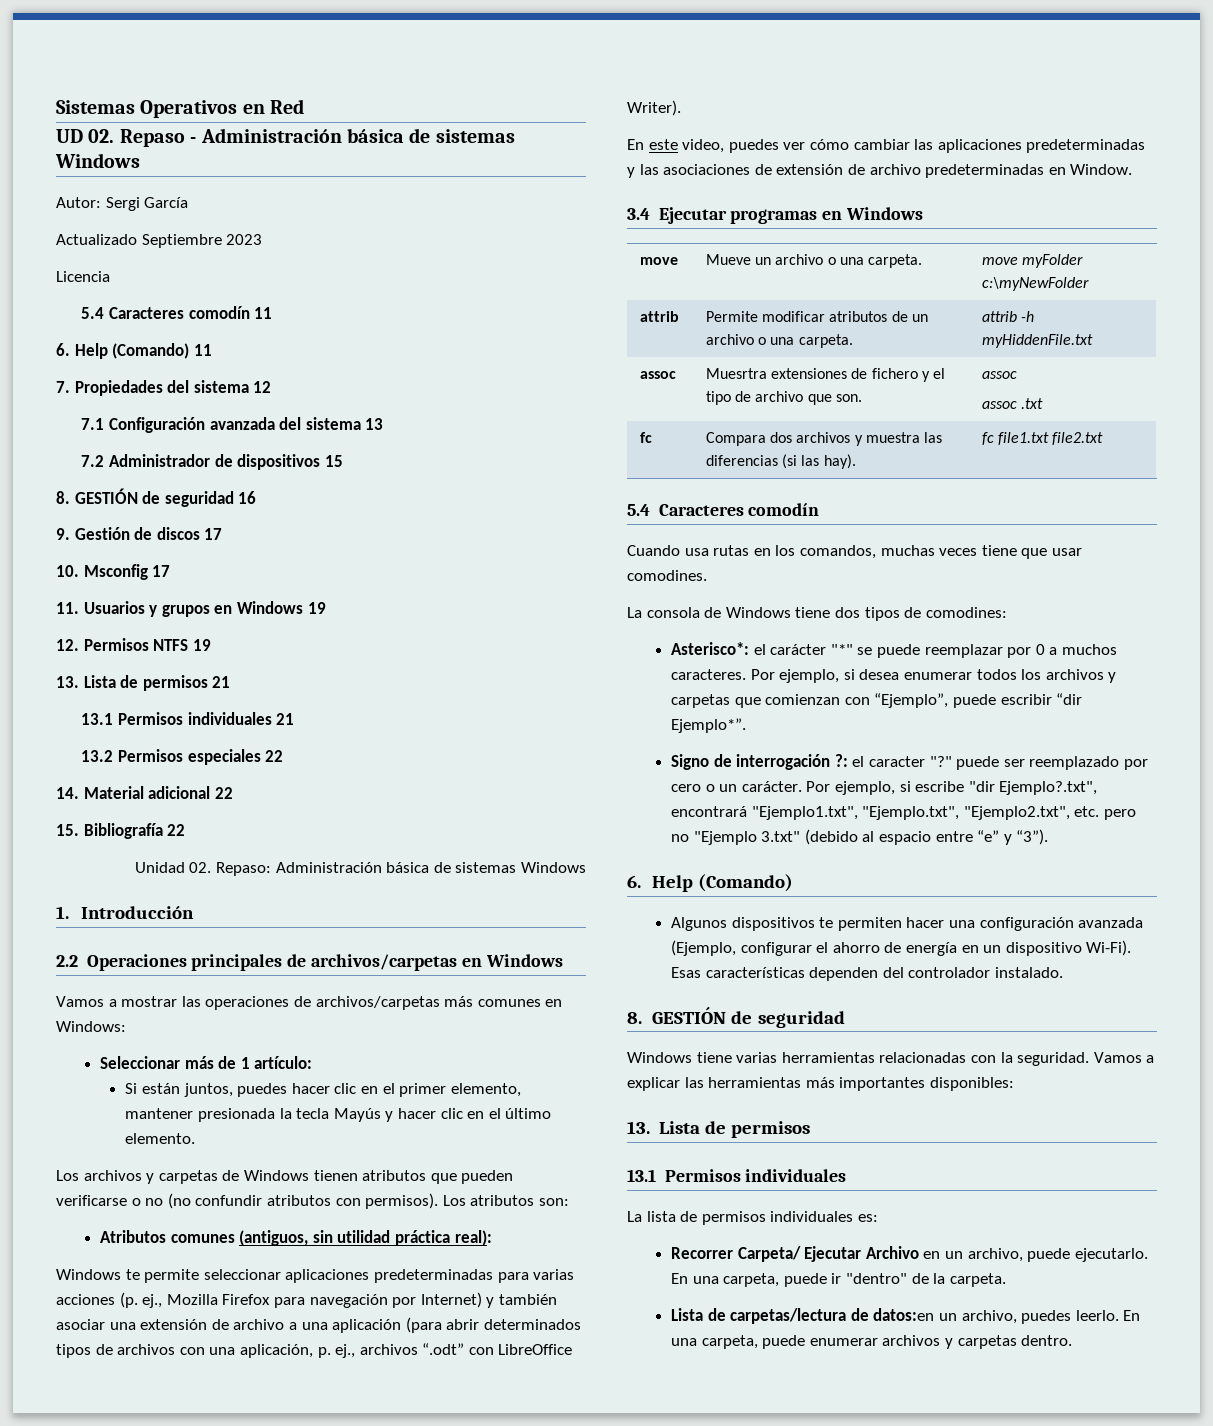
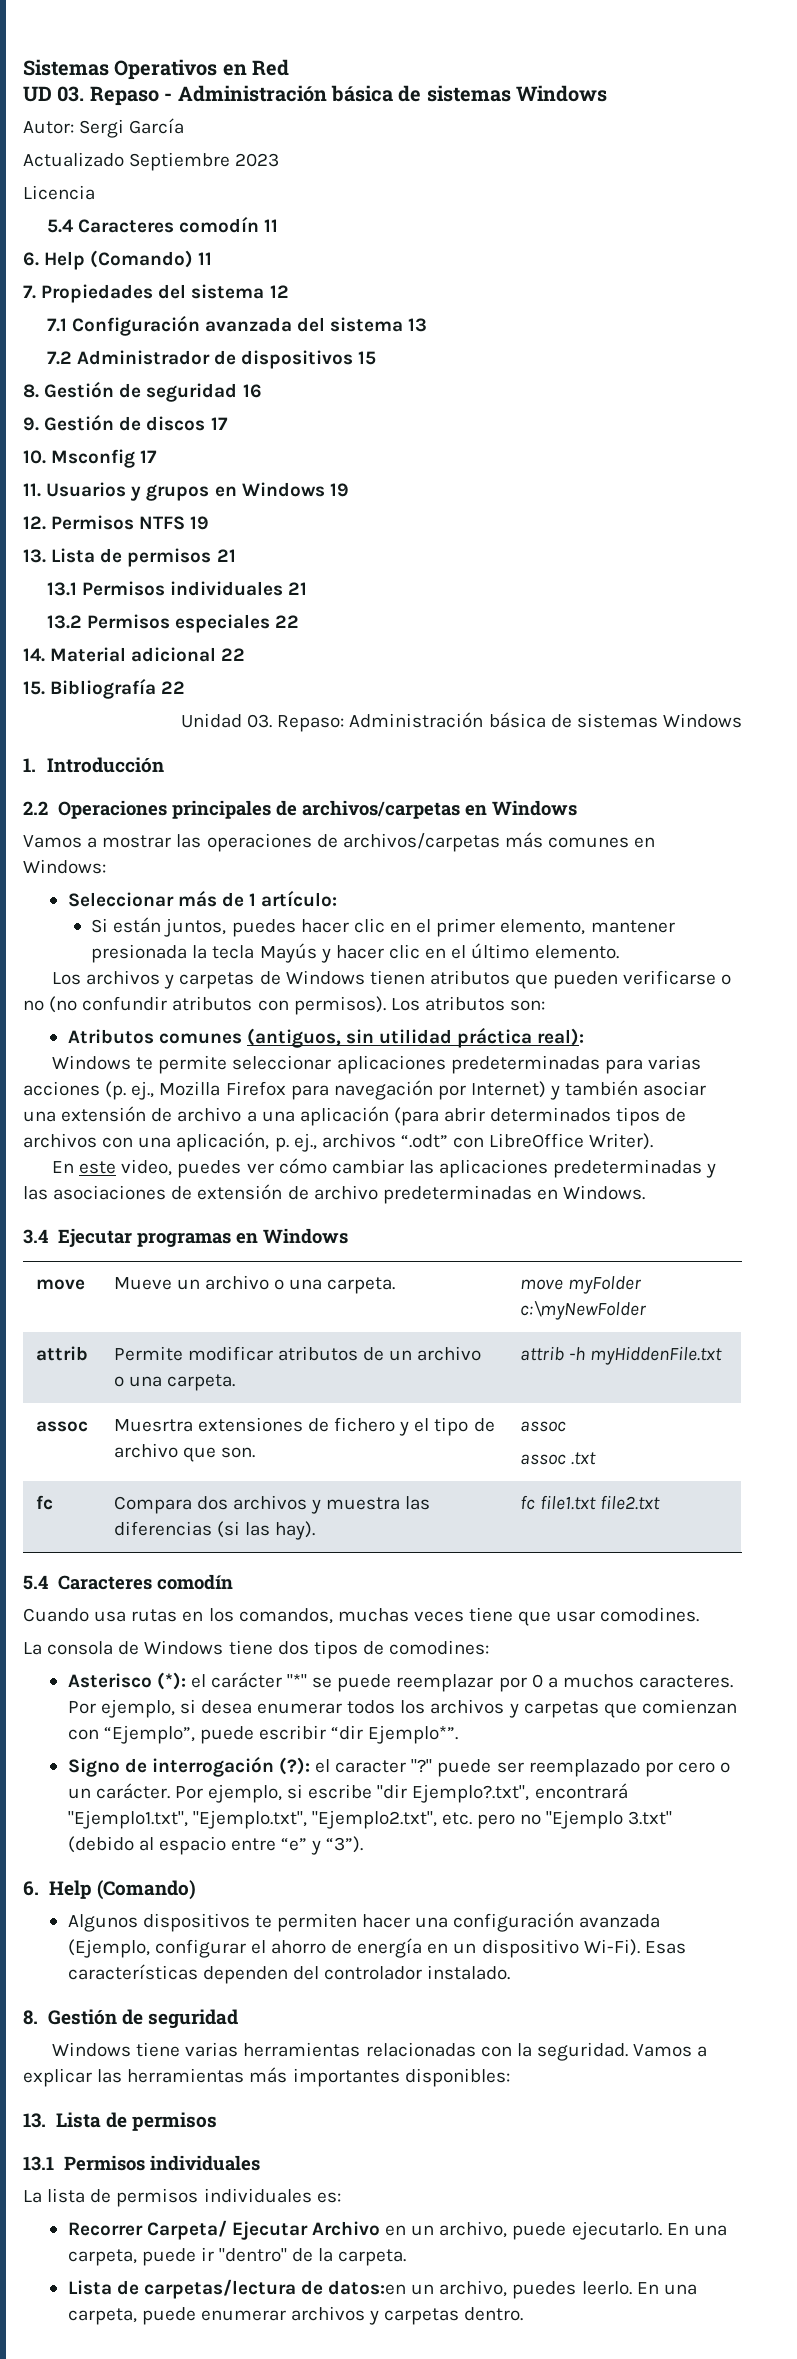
[88,129,115,143] 02. -> [57,86,85,102] 03.
[74,488,138,504] GESTIÓN -> [44,382,115,398] Gestión
[189,862,212,873] 02. -> [247,714,273,728] 03.
[1070,164,1133,175] Window. -> [563,1185,646,1200] Windows.
[671,642,750,655] Asterisco*: -> [67,1672,186,1690] Asterisco (*):
[834,754,848,767] ?: -> [278,1757,310,1775] (?):
[652,1007,727,1024] GESTIÓN -> [47,2009,117,2025] Gestión

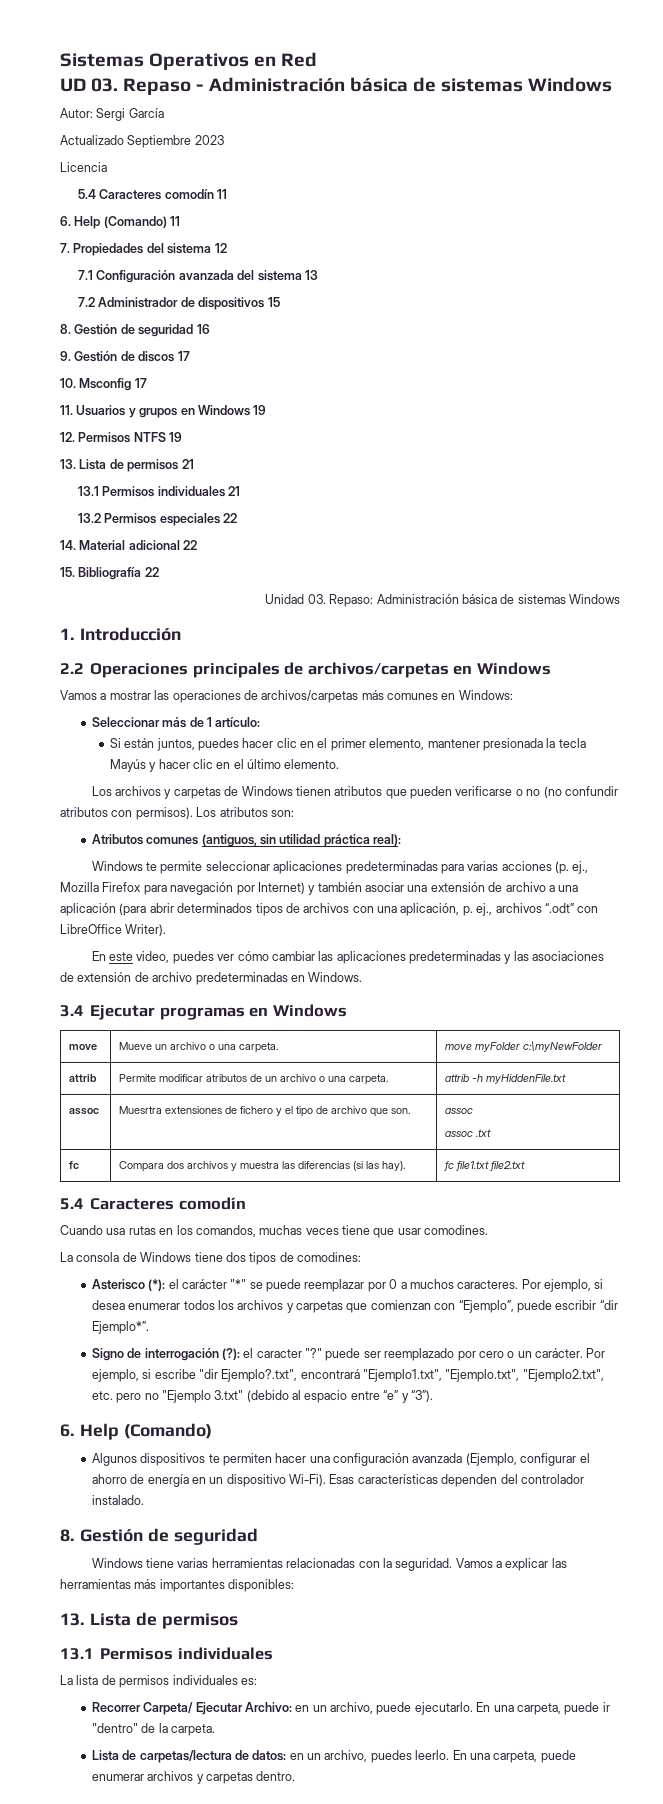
[311,2221,380,2236] Archivo -> [244,1702,292,1712] Archivo:
[328,2280,407,2295] datos:en -> [252,1750,304,1761] datos: en

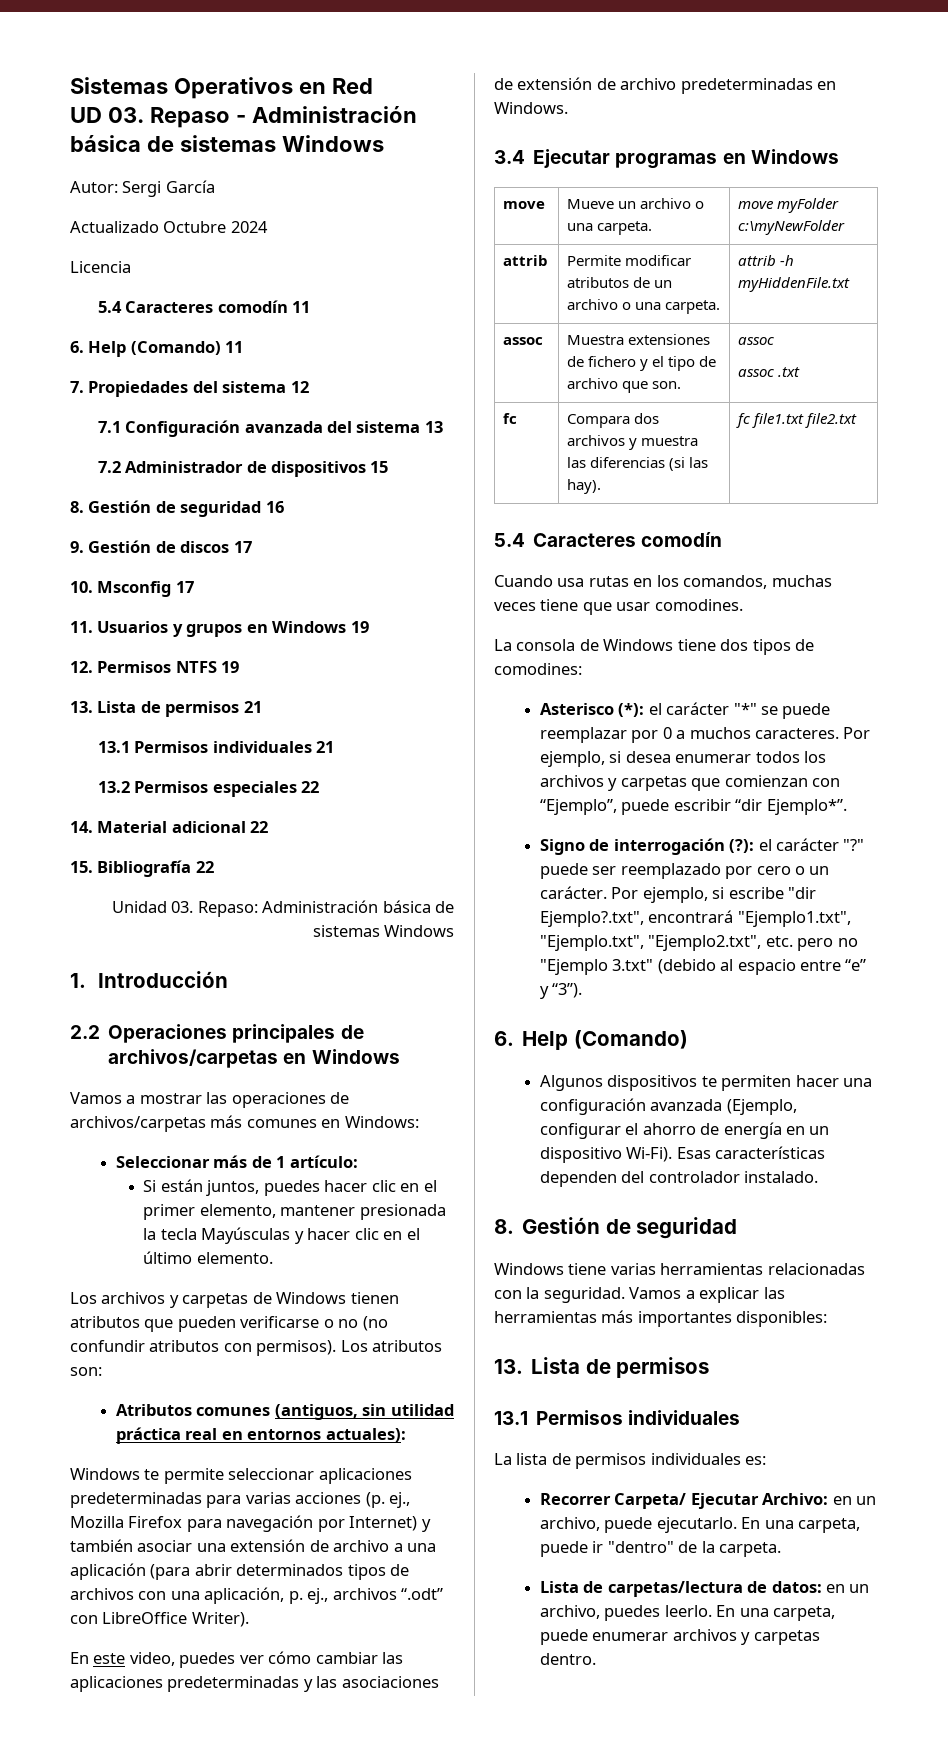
[127,135,224,148] Septiembre 2023 -> [163,221,268,233] Octubre 2024
[109,759,146,772] Mayús -> [201,1227,291,1244] Mayúsculas
[373,834,402,846] real): -> [185,1428,406,1442] real en entornos actuales):
[119,1106,163,1114] Muesrtra -> [567,335,625,345] Muestra
[256,1349,302,1358] caracter -> [776,838,840,851] carácter

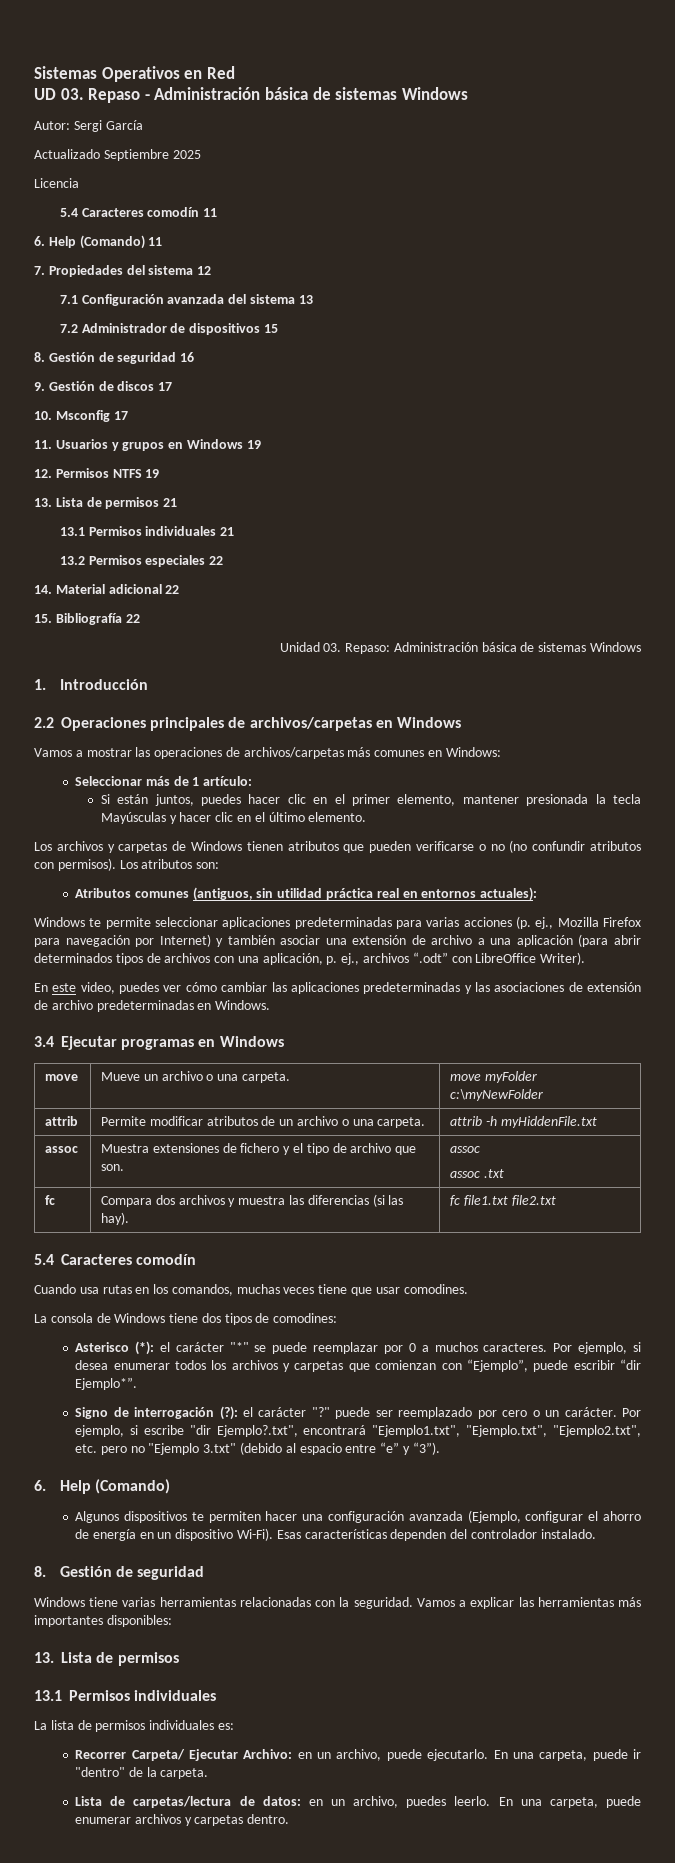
[163,221,268,233] Octubre 2024 -> [103,149,201,161] Septiembre 2025

